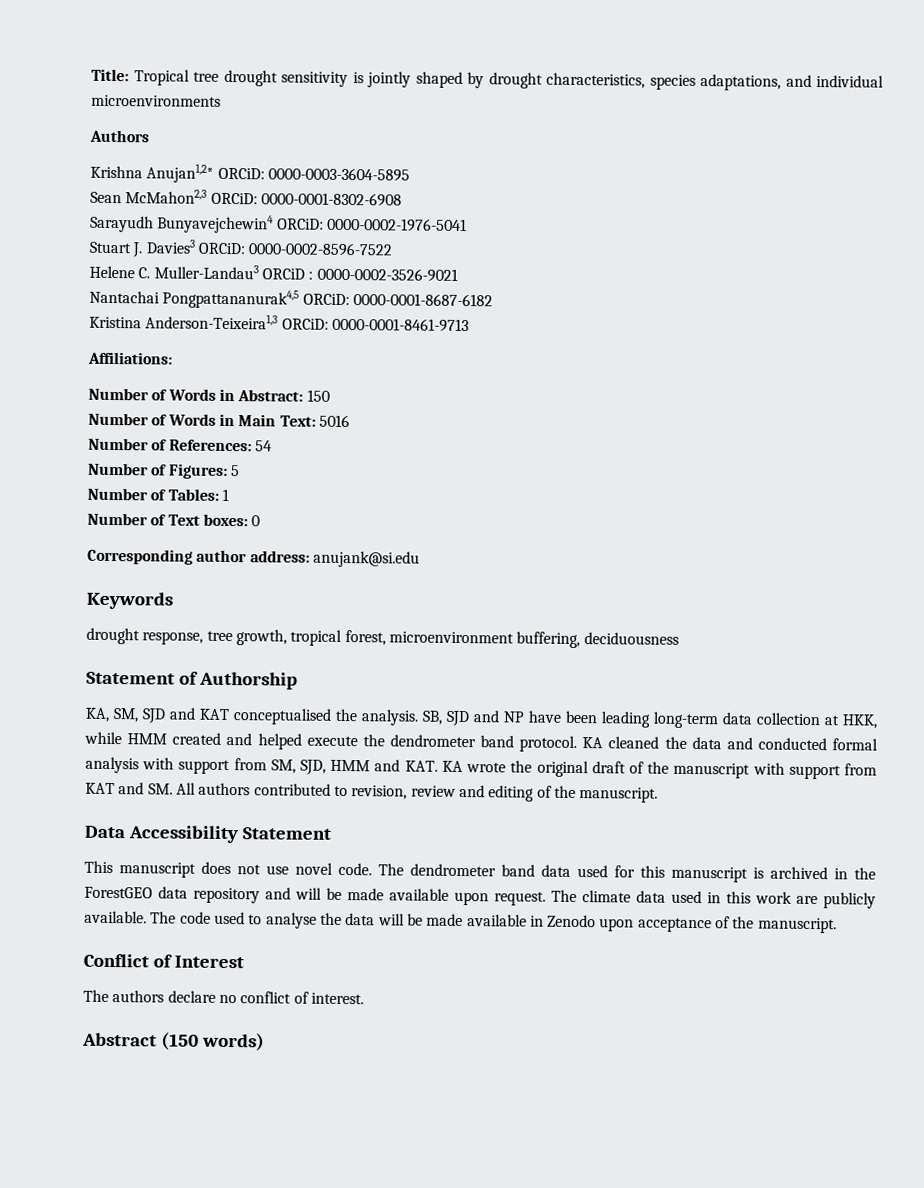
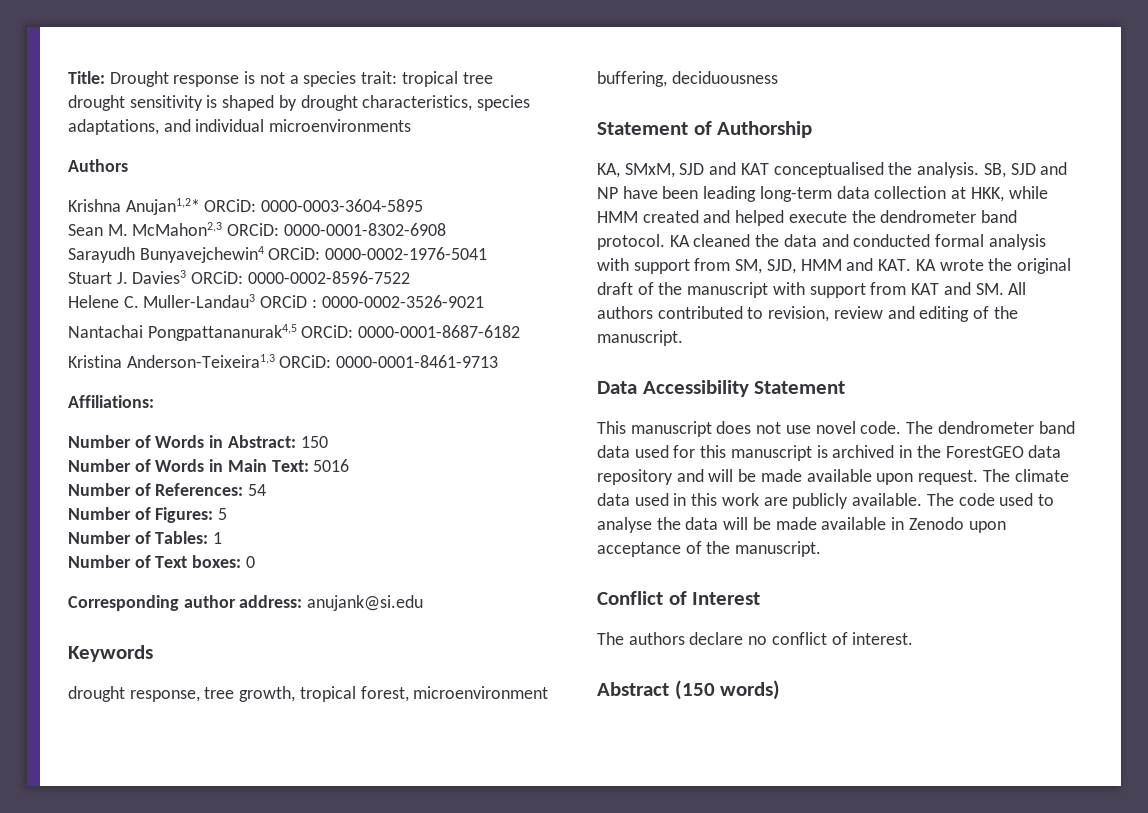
[133,69,190,86] Tropical -> [109,71,458,87] Drought response is not a species trait: tropical
[367,71,411,88] jointly -> (218, 101) none
(122, 197) none -> [107,224,128,236] M.
[113,708,139,723] SM, -> [624,163,675,178] SMxM,

